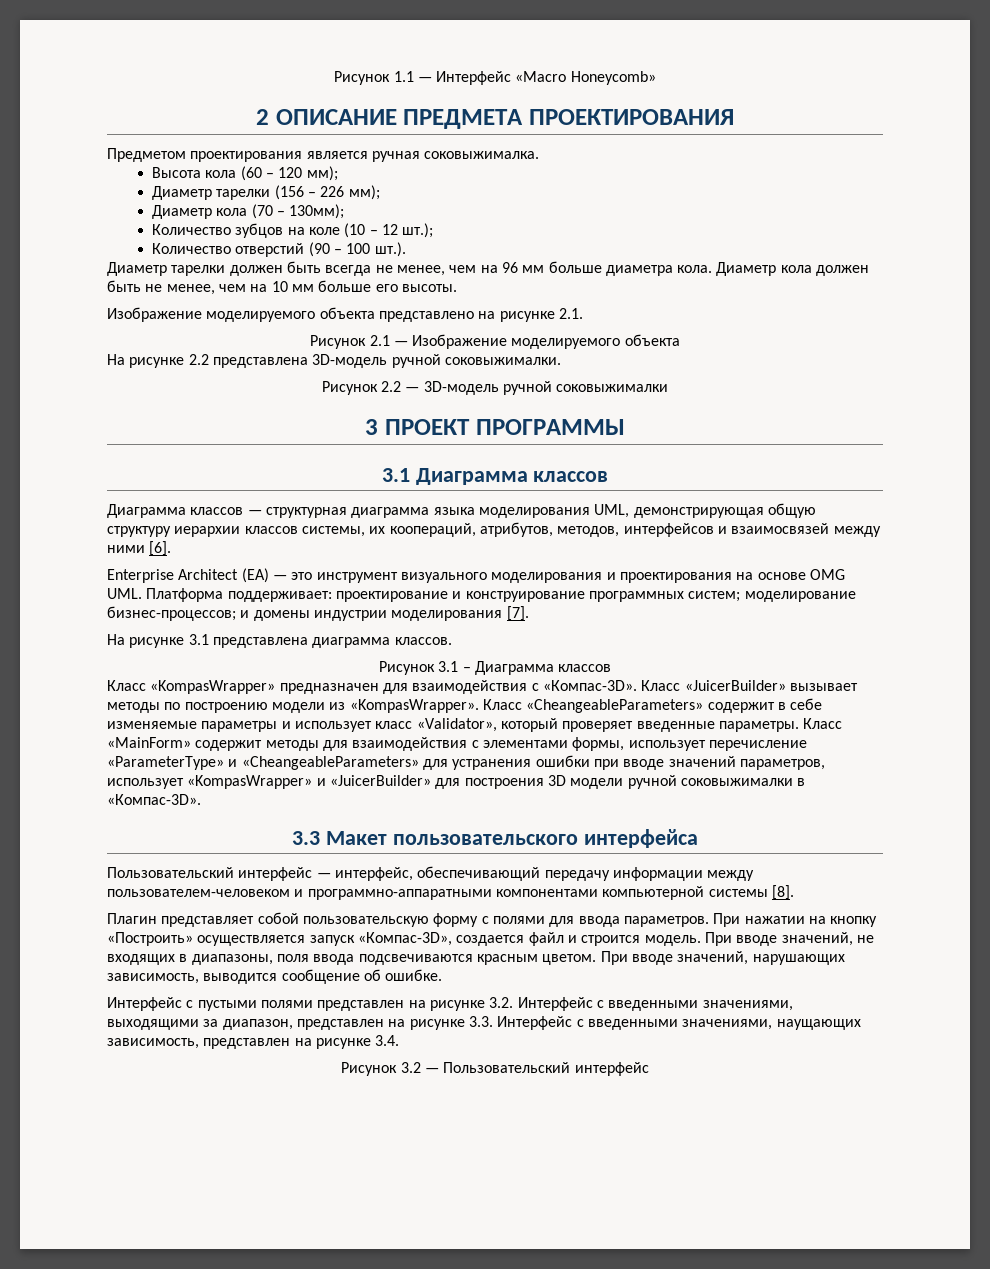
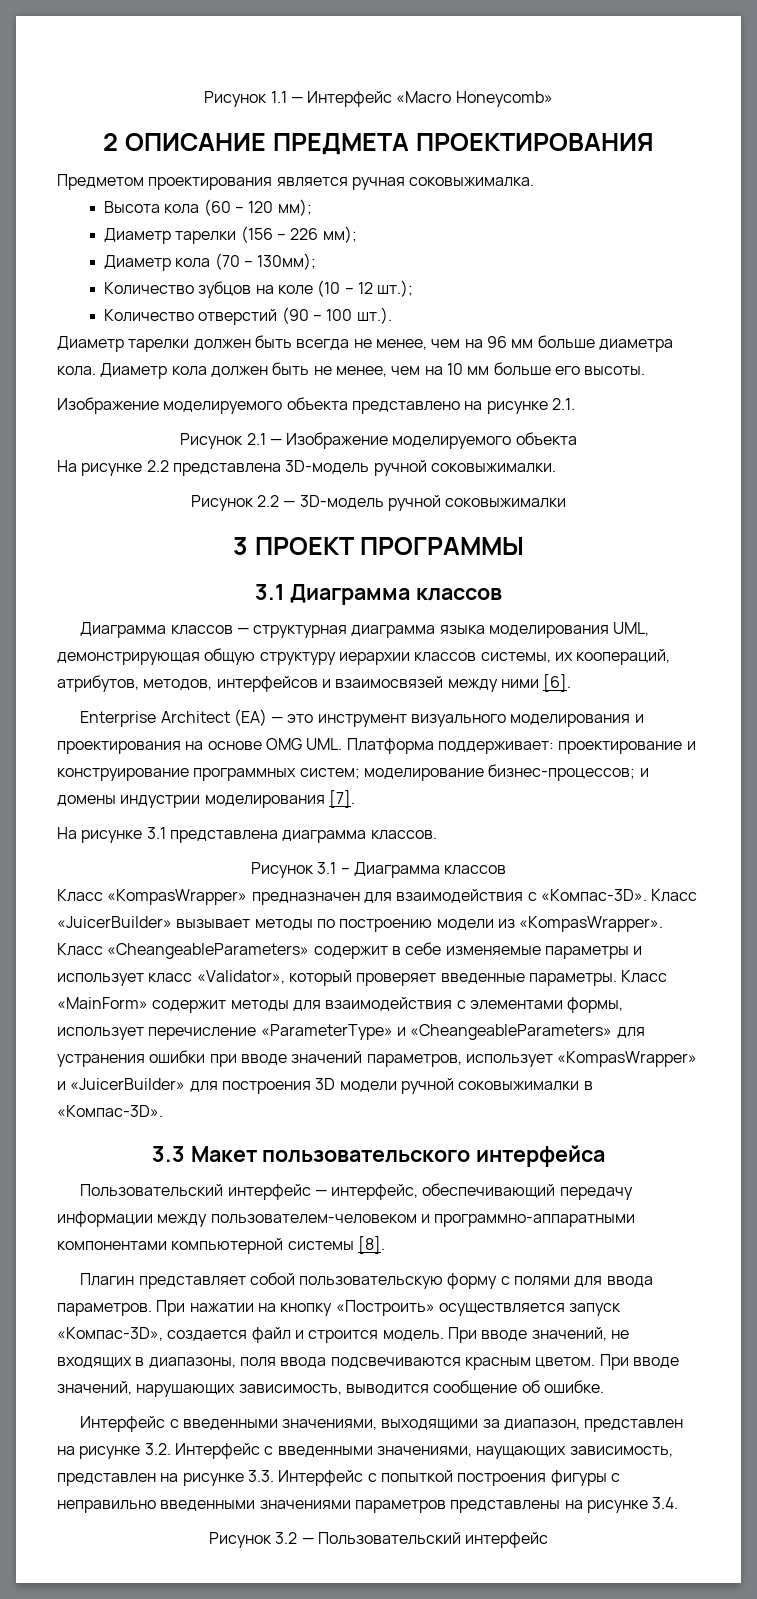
[197,997,604,1011] пустыми полями представлен на рисунке 3.2. Интерфейс с -> (179, 1423) none
[468,1016,493,1027] 3.3. -> [144,1443,171,1455] 3.2.
(371, 1043) none -> [247,1470,620,1486] [57,1500,648,1513] 3.3. Интерфейс с попыткой построения фигуры с неправильно введенными значениями параметров представлены на рисунке

